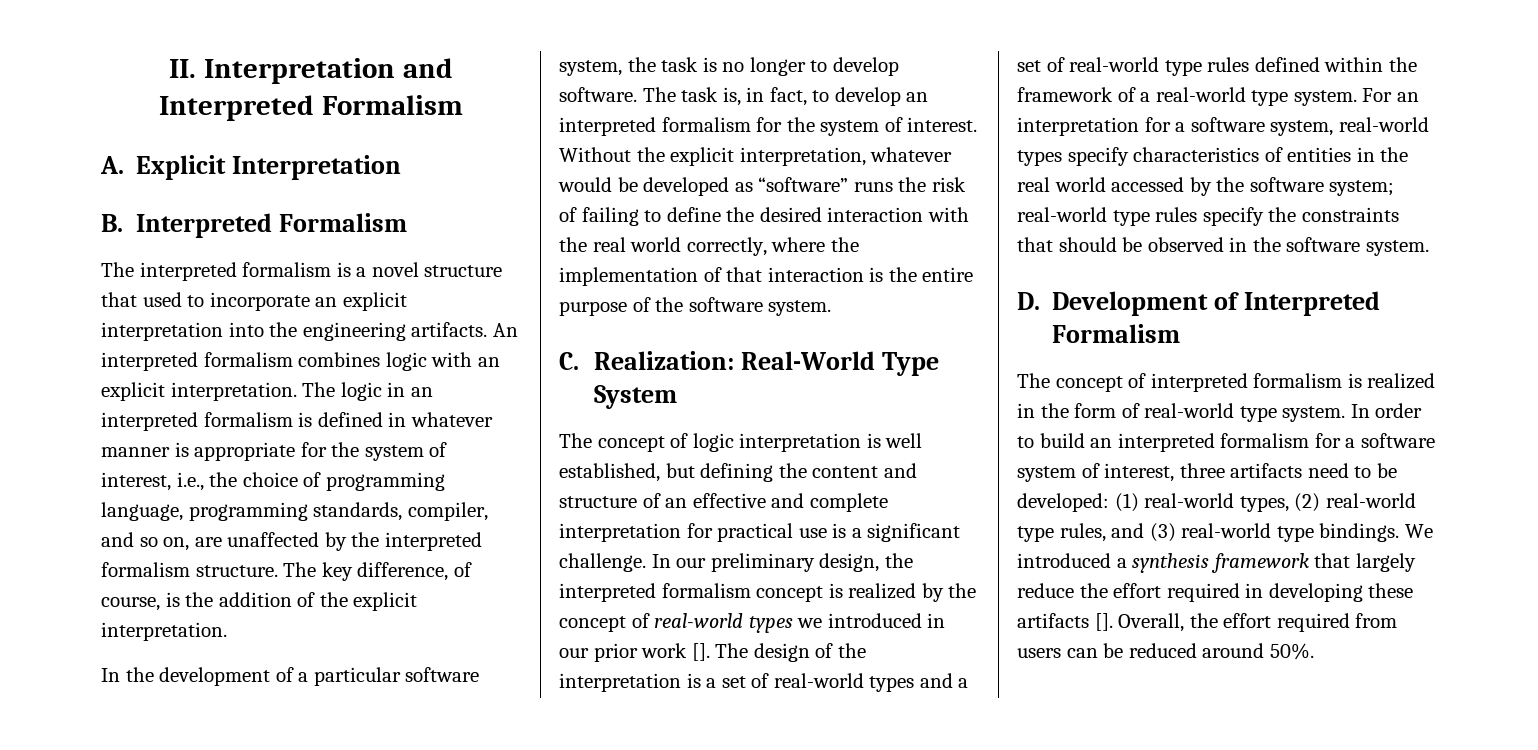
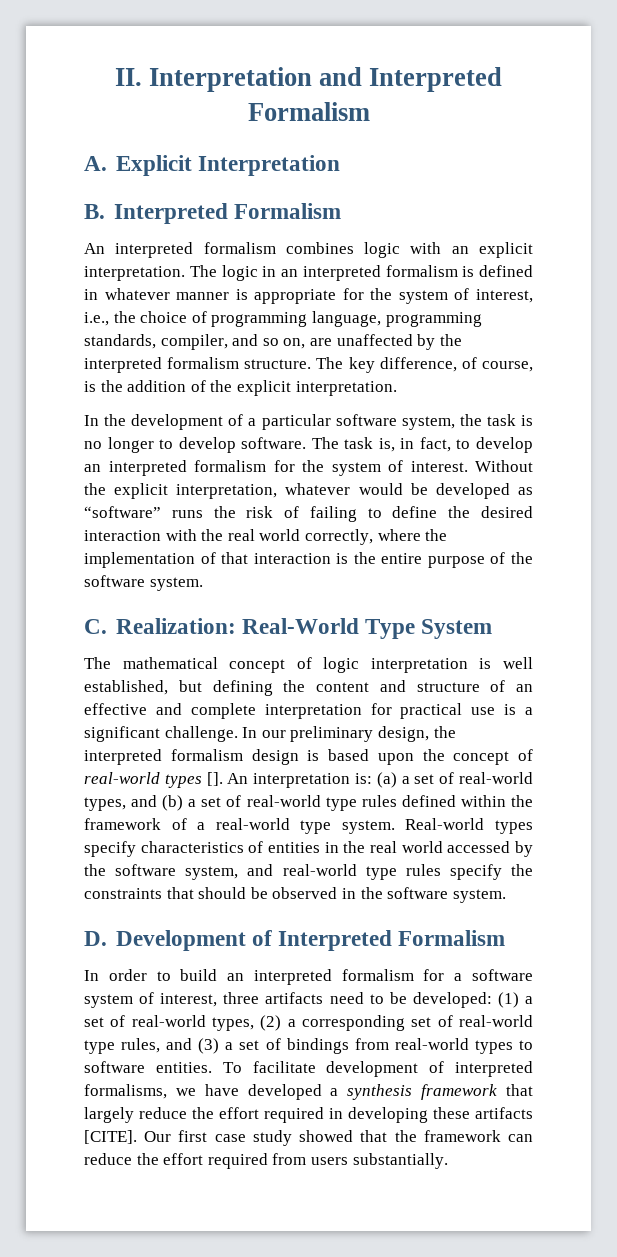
[101,262,503,281] [101,292,407,311] [101,322,488,341] The interpreted formalism is a novel structure that used to incorporate an explicit interpretation into the engineering artifacts. -> (341, 211) none
(592, 440) none -> [122,657,218,669] mathematical
[756,583,944,602] concept is realized by -> [251,749,414,765] design is based upon
[797,613,946,628] [559,643,866,662] [559,673,953,692] we introduced in our prior work []. The design of the interpretation is a set of real-world types and -> [206,772,533,788] [84,795,184,811] []. An interpretation is: (a) a set of real-world types, and (b)
[1362,88,1419,102] [1017,117,1429,136] For an interpretation for a software system, real-world -> [405,818,485,830] Real-world
[1329,180,1395,196] system; -> [185,864,274,880] system, and
[1017,373,1436,392] [1017,403,1346,422] The concept of interpreted formalism is realized in the form of real-world type system. -> (506, 938) none
[1144,493,1321,512] real-world types, (2) -> [525,996,534,1004] [84,1015,453,1031] a set of real-world types, (2) a corresponding set of
[1181,523,1433,542] [1017,553,1111,568] real-world type bindings. We introduced -> [225,1038,533,1054] [84,1061,533,1077] [84,1084,322,1100] a set of bindings from real-world types to software entities. To facilitate development of interpreted formalisms, we have developed
[1094,613,1185,632] []. Overall, -> [84,1130,533,1146] [84,1153,132,1165] [CITE]. Our first case study showed that the framework can reduce
[1066,643,1314,660] can be reduced around 50%. -> [352,1153,448,1169] substantially.

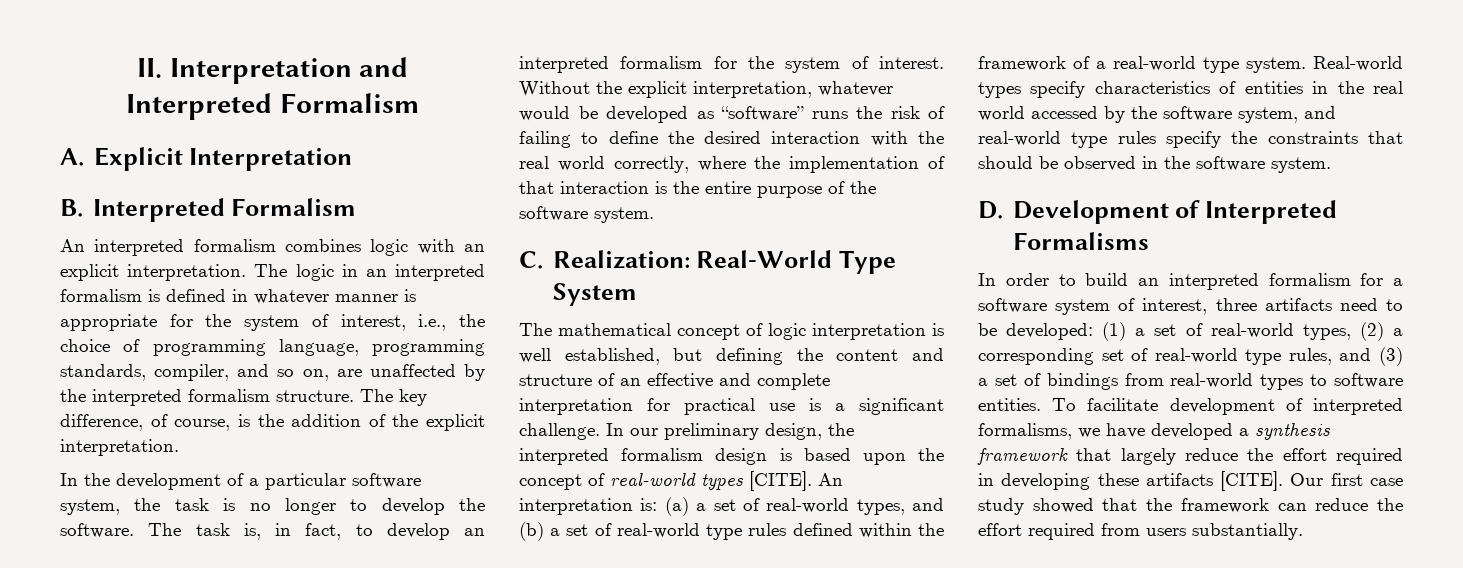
(236, 445) none -> [459,498,485,511] the
[206,772,223,786] []. -> [749,471,812,491] [CITE].
[398,930,506,946] Formalism -> [1012,232,1149,250] Formalisms

